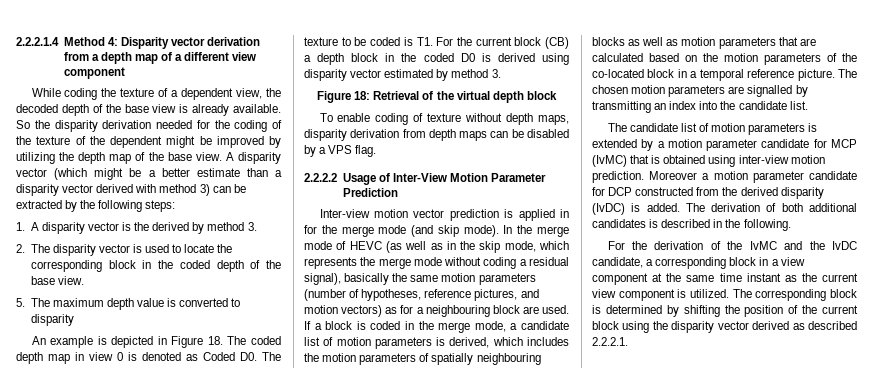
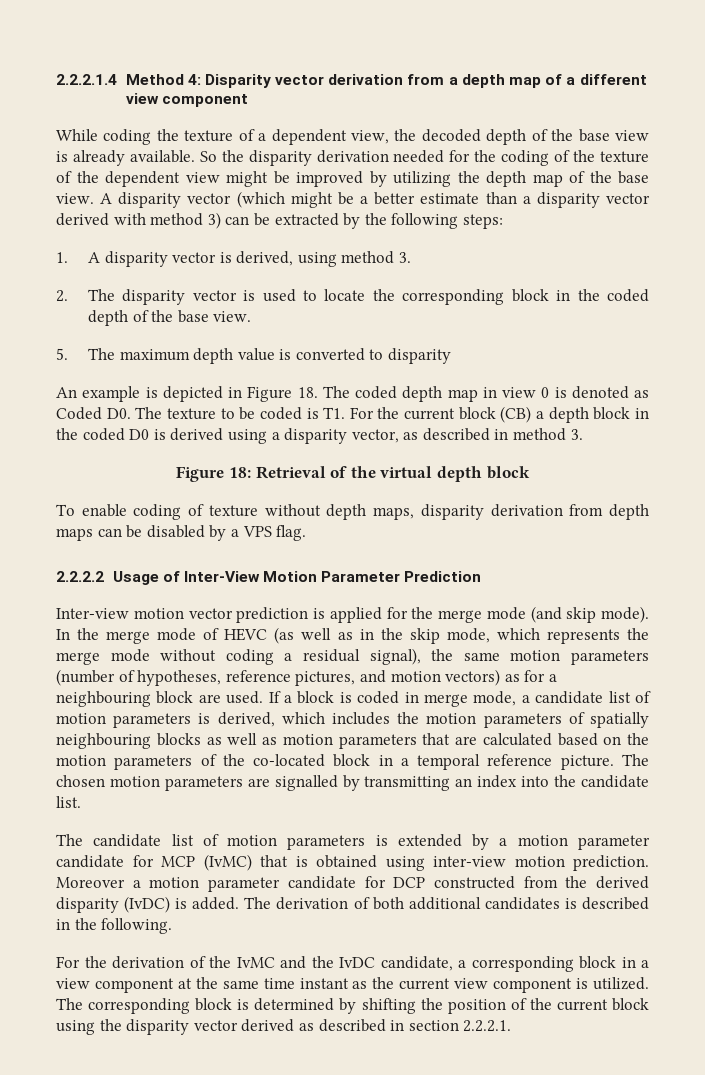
(162, 142) none -> [185,172,220,183] view
[134,222,205,234] the derived by -> [236,251,337,267] derived, using
[304,69,449,81] disparity vector estimated by -> [271,428,509,444] a disparity vector, as described in
[560,209,569,218] in -> (382, 615) none
[344,273,390,285] basically -> (421, 656) none
[418,321,434,330] the -> (419, 697) none
(857, 325) none -> [390,1020,459,1031] in section

